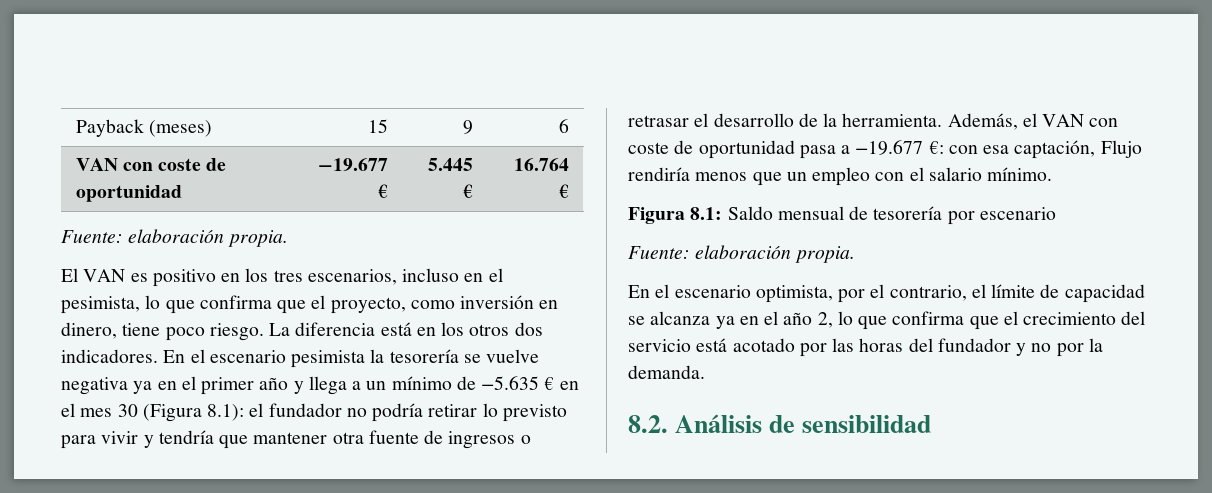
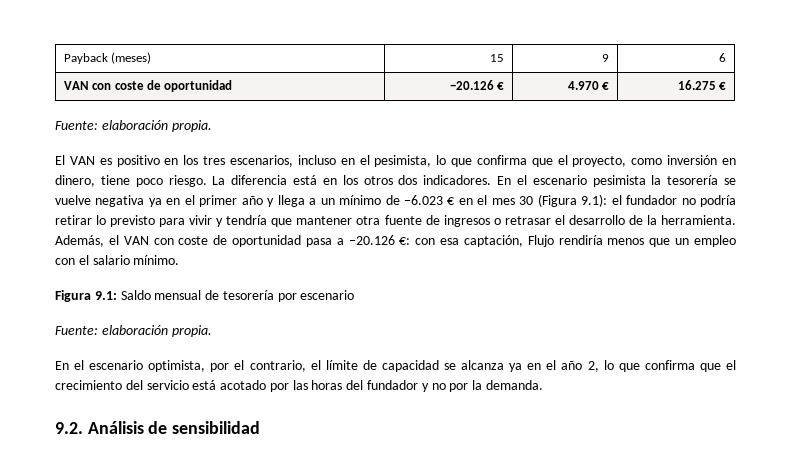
[318,158,389,171] [378,184,389,198] [428,158,474,171] [463,184,474,198] [514,158,570,171] −19.677 € | 5.445 € | 16.764 -> [449,80,505,90] [567,81,610,90] [677,80,716,90] −20.126 € | 4.970 € | 16.275
[481,376,540,390] −5.635 -> [403,195,443,205] −6.023
[207,404,245,421] 8.1): -> [581,194,608,207] 9.1):
[855,140,924,155] −19.677 -> [348,235,395,245] −20.126
[690,207,723,220] 8.1: -> [94,291,117,300] 9.1:
[628,415,668,433] 8.2. -> [55,422,83,434] 9.2.

